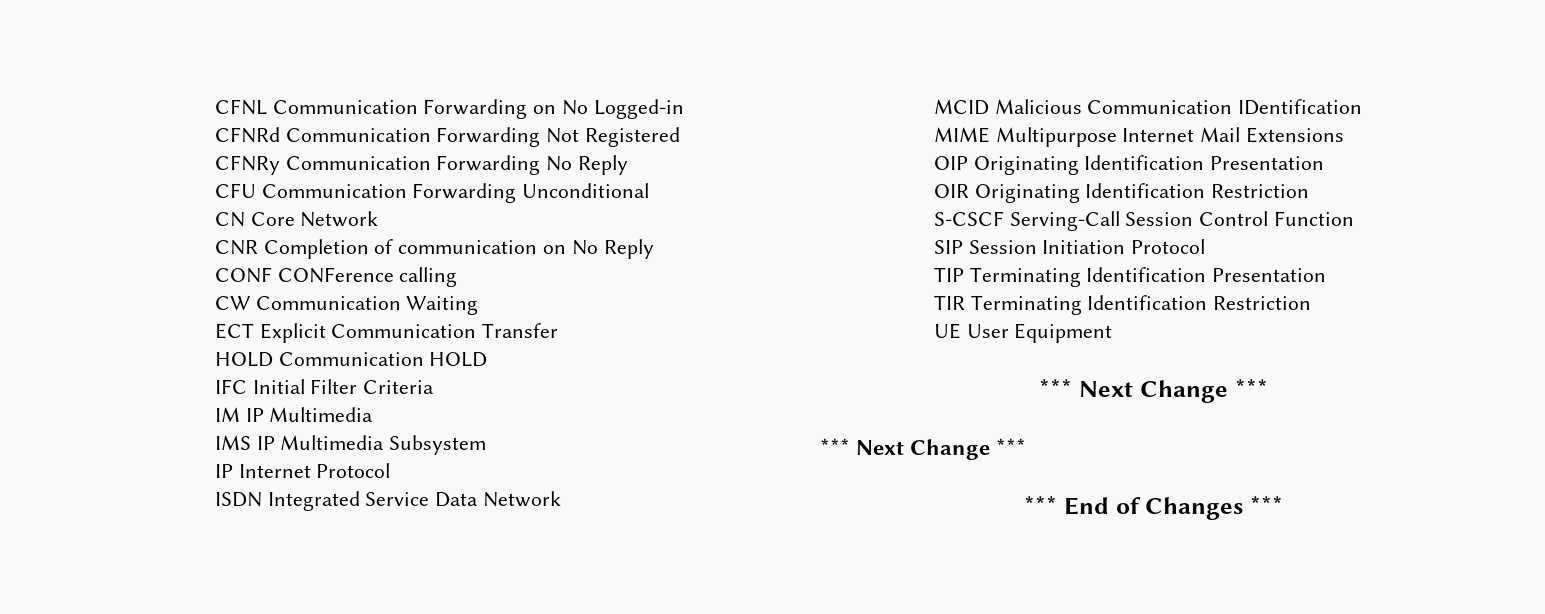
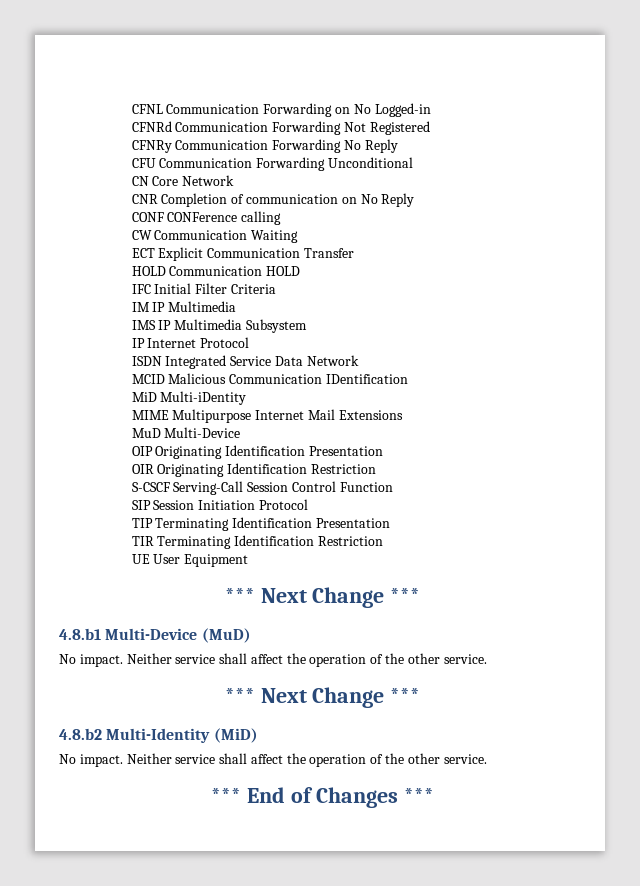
(1363, 107) none -> [131,391,247,405] // MiD Multi-iDentity
(1345, 135) none -> [131,427,241,438] // MuD Multi-Device
[820,438,1027,460] *** Next Change *** -> [59,628,251,643] [59,653,487,667] [224,687,421,708] [59,728,258,743] [59,753,487,767] 4.8.b1 Multi-Device (MuD) // No impact. Neither service shall affect the operation of the other service. // *** Next Change *** // 4.8.b2 Multi-Identity (MiD) // No impact. Neither service shall affect the operation of the other service.

